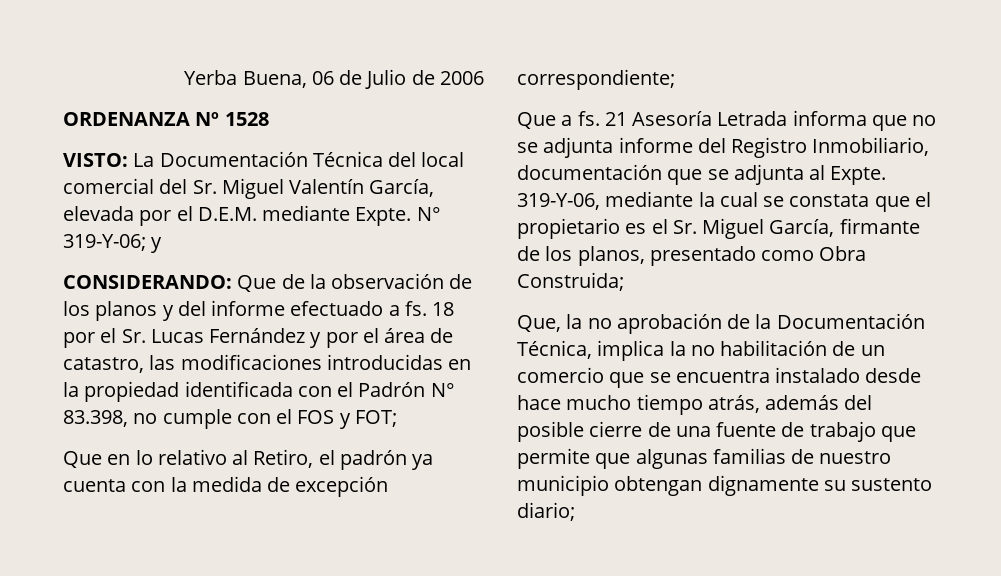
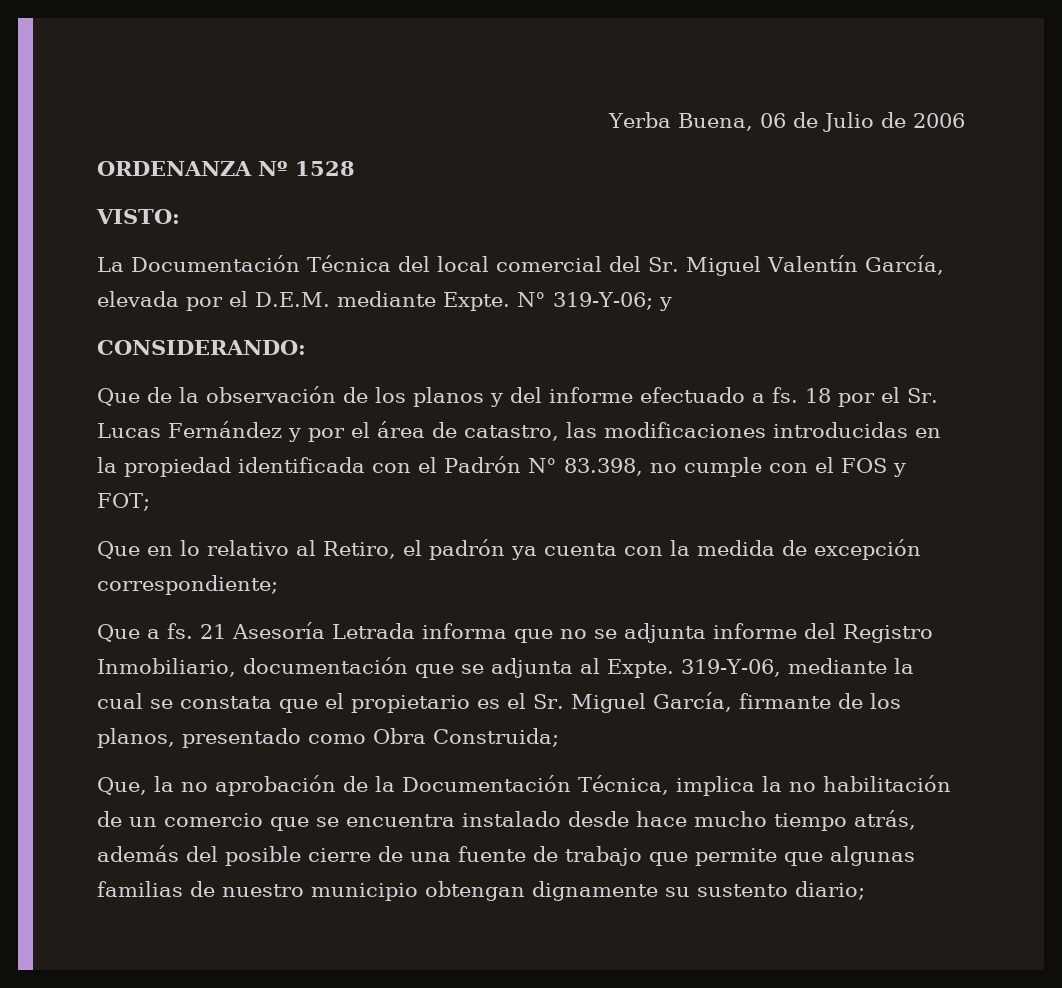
(128, 160) none -> (180, 216) //
(232, 282) none -> (306, 347) //

